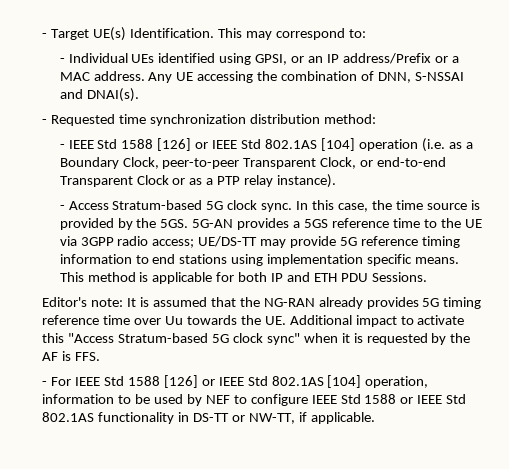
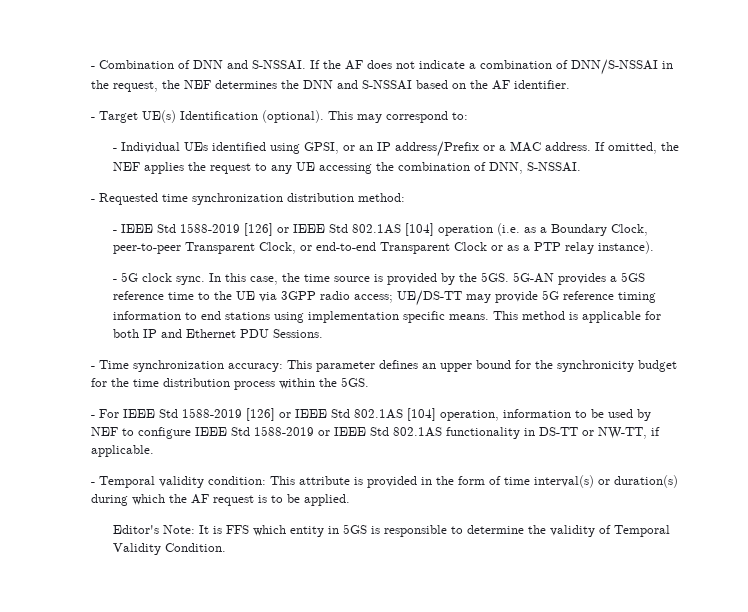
[42,27,215,41] - Target UE(s) Identification. -> [90,59,673,75] [90,80,570,92] [90,110,324,123] - Combination of DNN and S-NSSAI. If the AF does not indicate a combination of DNN/S-NSSAI in the request, the NEF determines the DNN and S-NSSAI based on the AF identifier. // - Target UE(s) Identification (optional).
[148,72,173,83] Any -> [595,142,680,154] [113,162,293,174] If omitted, the NEF applies the request to any
[414,72,464,81] [59,88,139,102] S-NSSAI and DNAI(s). -> [527,162,582,172] S-NSSAI.
[121,139,154,149] 1588 -> [180,223,241,233] 1588-2019
[68,200,203,210] Access Stratum-based -> (118, 280) none
[313,273,337,282] ETH -> [186,329,237,338] Ethernet
[42,297,482,309] [42,315,465,327] [42,333,471,345] [42,351,101,361] Editor's note: It is assumed that the NG-RAN already provides 5G timing reference time over Uu towards the UE. Additional impact to activate this "Access Stratum-based 5G clock sync" when it is requested by the AF is FFS. -> [90,360,677,372] [90,377,369,390] - Time synchronization accuracy: This parameter defines an upper bound for the synchronicity budget for the time distribution process within the 5GS.
[127,376,160,386] 1588 -> [181,408,242,418] 1588-2019
[364,394,397,404] 1588 -> [253,426,314,436] 1588-2019
(375, 418) none -> [90,475,678,488] [90,494,350,506] [113,524,671,537] [113,543,227,555] // - Temporal validity condition: This attribute is provided in the form of time interval(s) or duration(s) during which the AF request is to be applied. // Editor's Note: It is FFS which entity in 5GS is responsible to determine the validity of Temporal Validity Condition.

